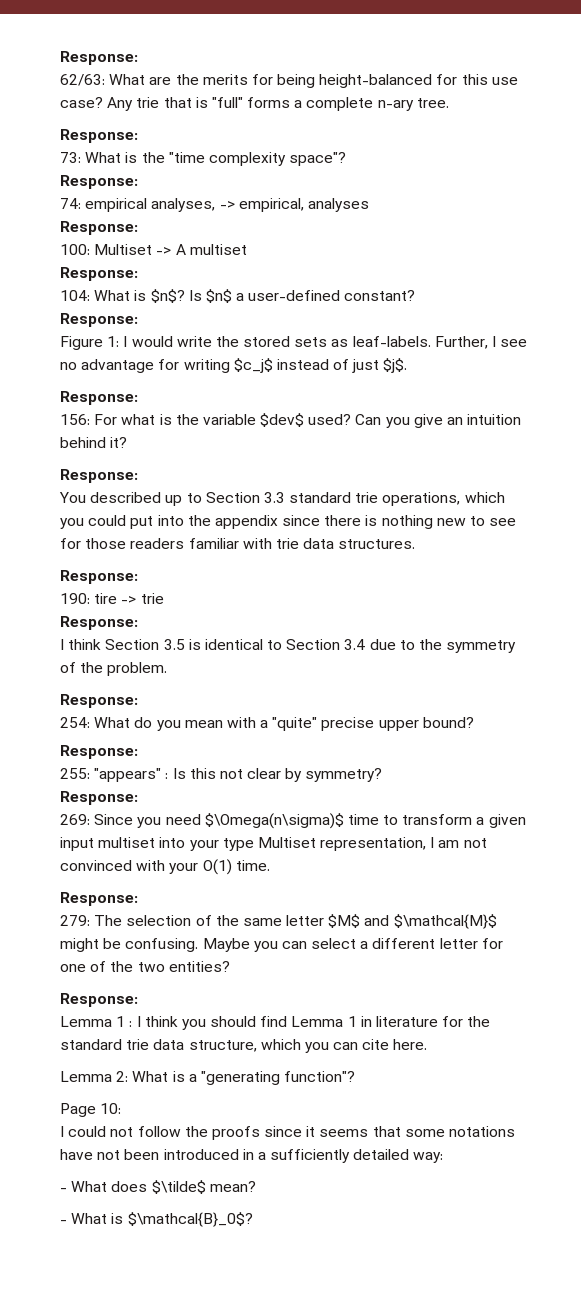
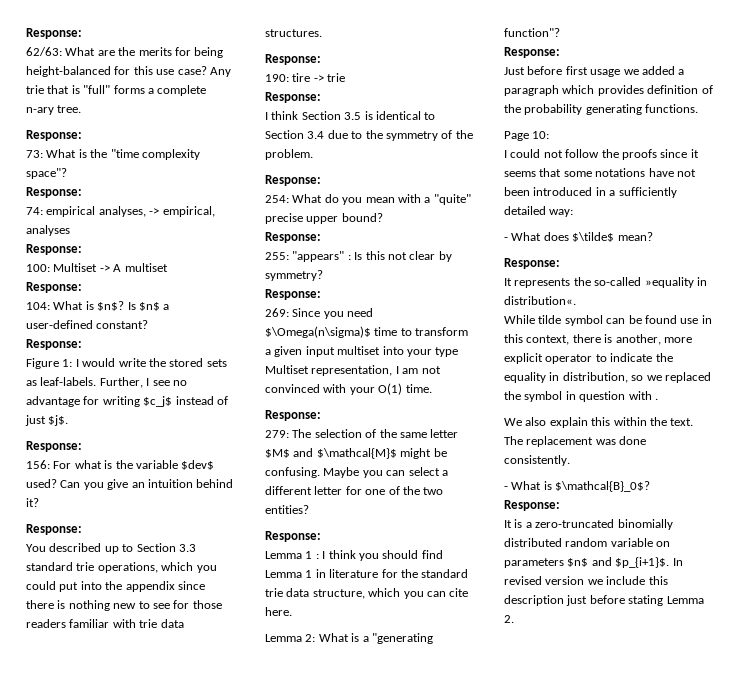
(356, 1076) none -> [504,47,560,58] [504,66,685,77] [504,85,713,96] [504,104,699,115] // Response: // Just before first usage we added a paragraph which provides definition of the probability generating functions.
[60,1212,253,1227] - What is $\mathcal{B}_0$? -> [504,258,560,269] [504,277,707,288] [504,296,576,305] [504,315,712,326] [504,334,692,345] [504,353,673,364] [504,372,711,383] [504,391,658,402] [504,417,694,428] [504,436,647,447] [504,455,570,466] [504,481,651,492] [504,500,560,511] [504,519,673,530] [504,538,671,547] [504,557,683,568] [504,576,668,585] [504,595,704,606] [504,615,514,623] Response: // It represents the so-called »equality in distribution«. // While tilde symbol can be found use in this context, there is another, more explicit operator to indicate the equality in distribution, so we replaced the symbol in question with . // We also explain this within the text. The replacement was done consistently. // - What is $\mathcal{B}_0$? // Response: // It is a zero-truncated binomially distributed random variable on parameters $n$ and $p_{i+1}$. In revised version we include this description just before stating Lemma 2.

